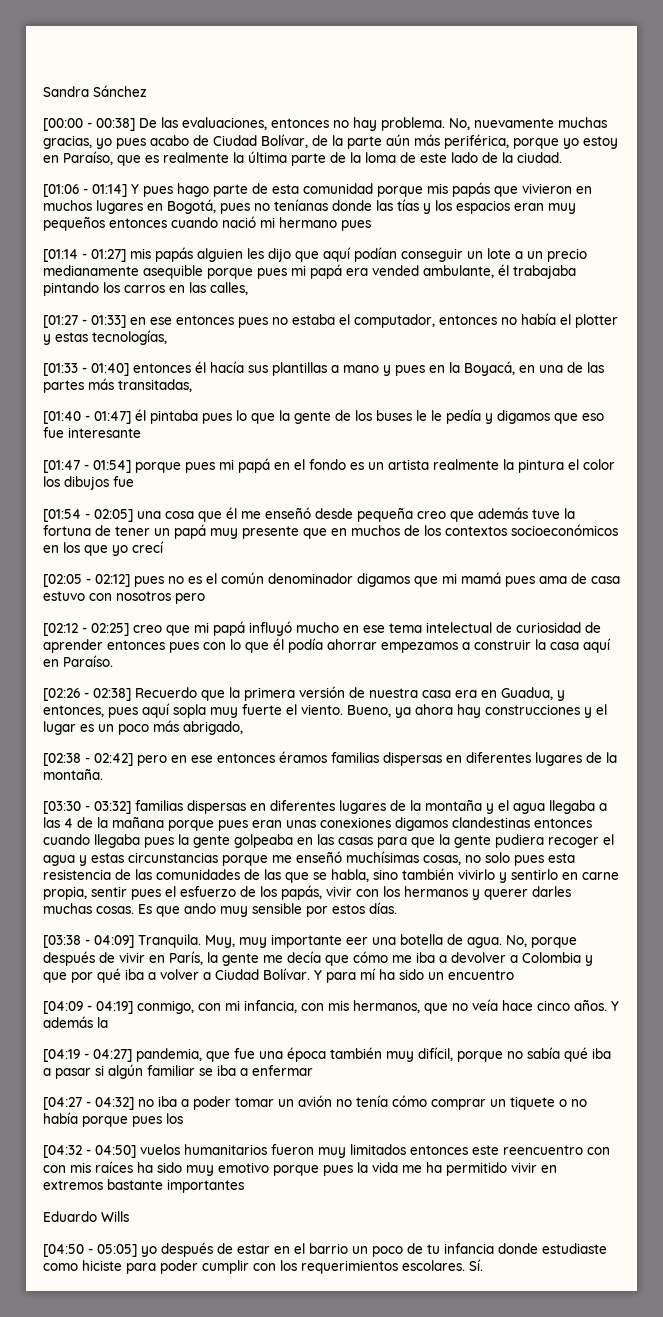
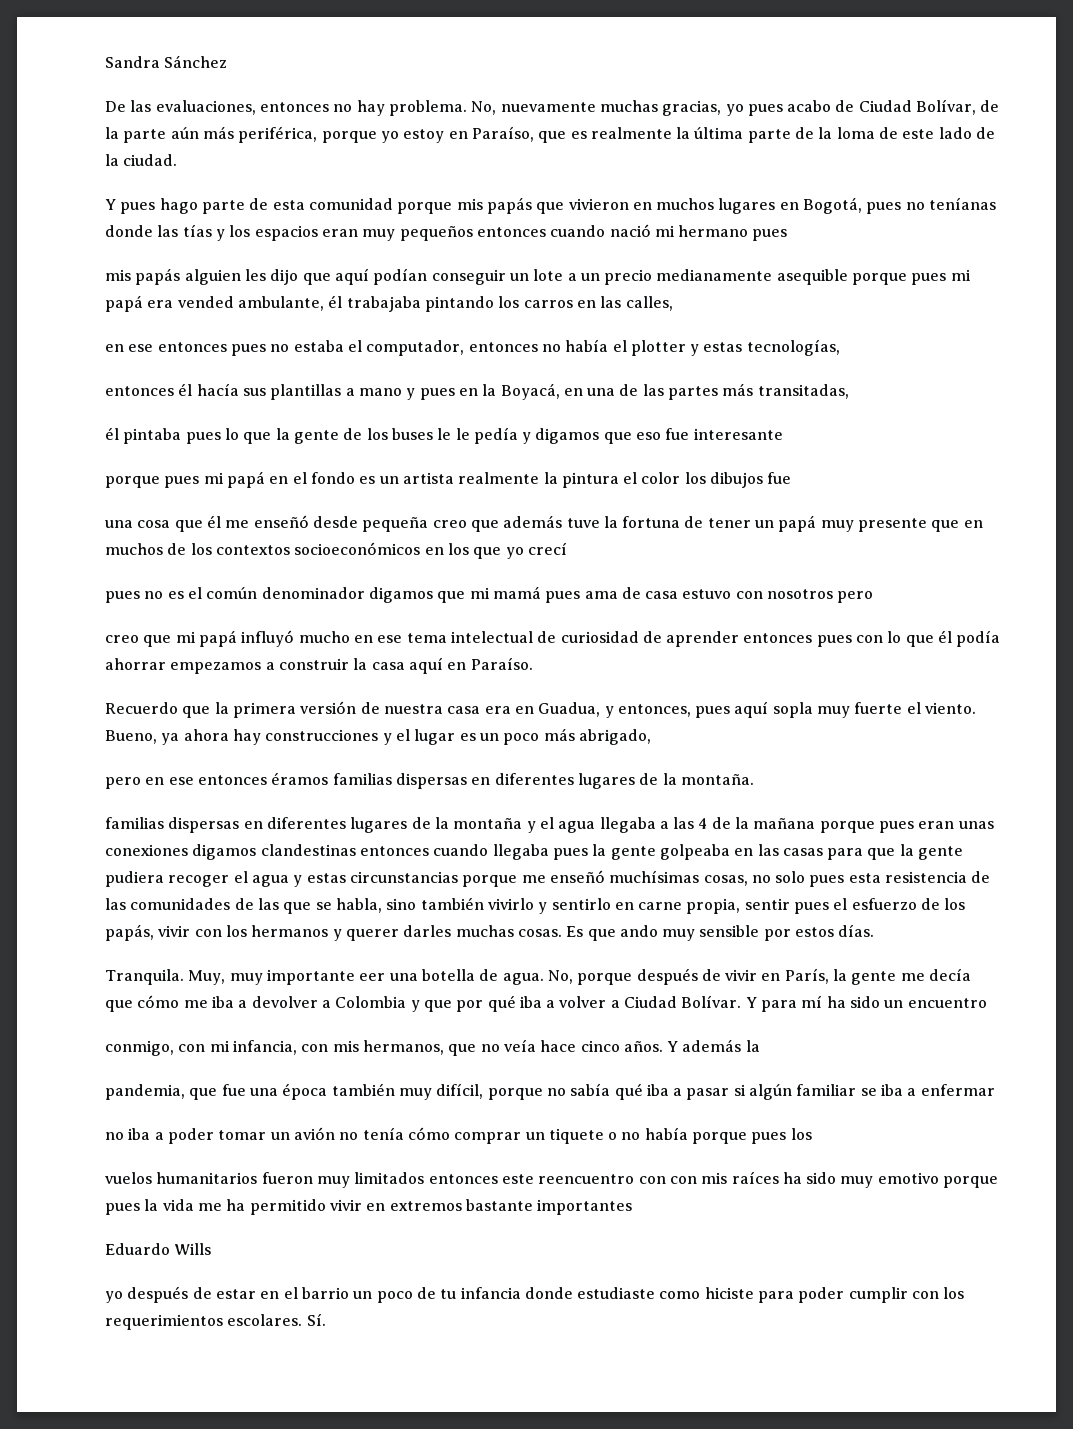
[43,118,135,131] [00:00 - 00:38] -> (228, 61) none
[43,184,127,197] [01:06 - 01:14] -> (178, 160) none
[43,249,126,262] [01:14 - 01:27] -> (788, 235) none
[43,315,126,328] [01:27 - 01:33] -> (673, 303) none
[43,363,129,376] [01:33 - 01:40] -> (840, 347) none
[43,411,131,424] [01:40 - 01:47] -> (849, 391) none
[43,460,131,473] [01:47 - 01:54] -> (783, 434) none
[43,509,133,522] [01:54 - 02:05] -> (792, 478) none
[43,574,130,587] [02:05 - 02:12] -> (567, 548) none
[43,623,129,636] [02:12 - 02:25] -> (874, 597) none
[43,688,131,701] [02:26 - 02:38] -> (533, 663) none
[43,753,133,766] [02:38 - 02:42] -> (651, 737) none
[43,801,131,814] [03:30 - 03:32] -> (754, 779) none
[43,935,134,948] [03:38 - 04:09] -> (875, 930) none
[43,1001,133,1014] [04:09 - 04:19] -> (987, 1003) none
[43,1049,132,1062] [04:19 - 04:27] -> (760, 1046) none
[43,1097,134,1110] [04:27 - 04:32] -> (995, 1090) none
[43,1145,136,1158] [04:32 - 04:50] -> (812, 1134) none
[43,1244,137,1257] [04:50 - 05:05] -> (212, 1249) none

